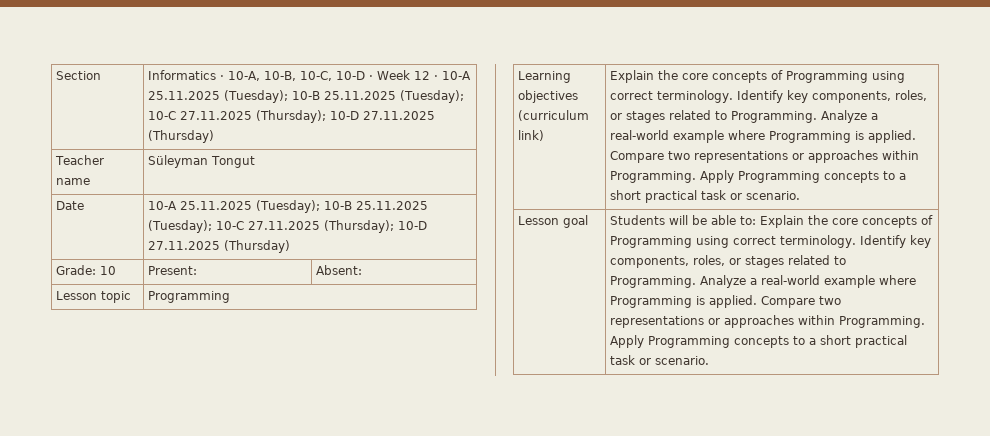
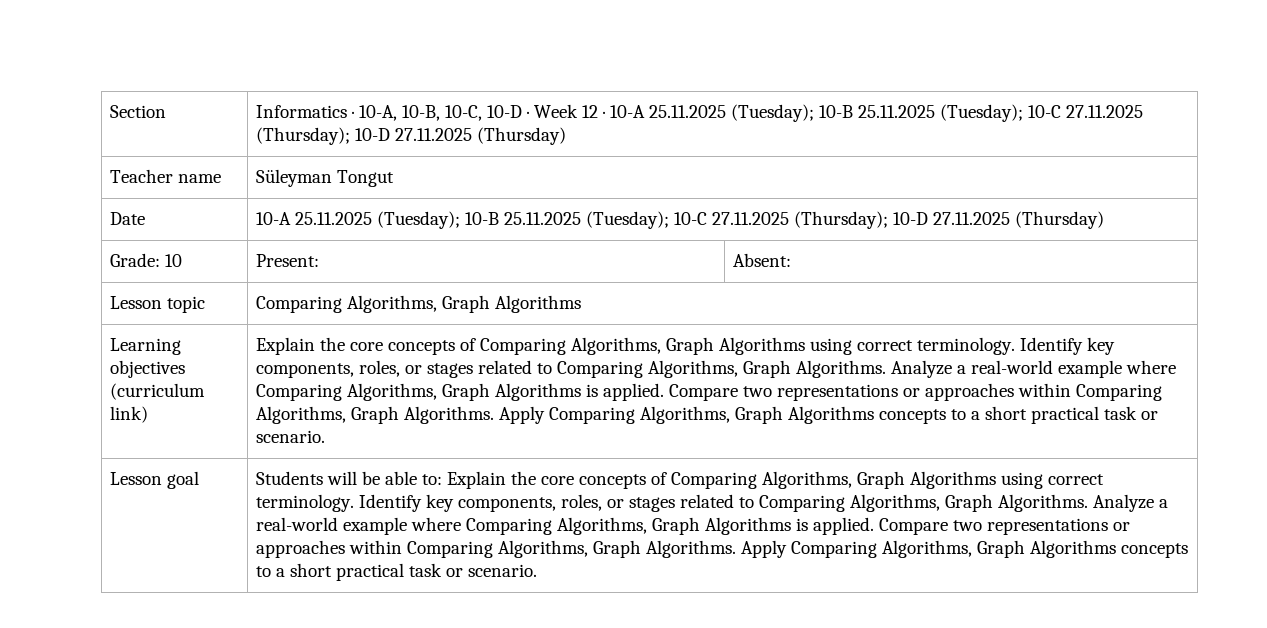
[148,291,231,303] Programming -> [256,295,582,313] Comparing Algorithms, Graph Algorithms
[786,71,869,83] Programming -> [480,337,806,355] Comparing Algorithms, Graph Algorithms
[731,110,879,123] [610,130,917,143] [610,150,920,163] [610,170,821,183] Programming. Analyze a real-world example where Programming is applied. Compare two representations or approaches within Programming. Apply Programming -> [557,360,1177,378] [256,383,1163,401] [256,406,875,424] Comparing Algorithms, Graph Algorithms. Analyze a real-world example where Comparing Algorithms, Graph Algorithms is applied. Compare two representations or approaches within Comparing Algorithms, Graph Algorithms. Apply Comparing Algorithms, Graph Algorithms
[610,236,693,248] Programming -> [671,471,997,489] Comparing Algorithms, Graph Algorithms
[610,275,917,288] [610,295,842,308] [610,315,926,328] [610,335,731,348] Programming. Analyze a real-world example where Programming is applied. Compare two representations or approaches within Programming. Apply Programming -> [759,494,1169,512] [256,517,1131,535] [256,540,1117,558] Comparing Algorithms, Graph Algorithms. Analyze a real-world example where Comparing Algorithms, Graph Algorithms is applied. Compare two representations or approaches within Comparing Algorithms, Graph Algorithms. Apply Comparing Algorithms, Graph Algorithms

